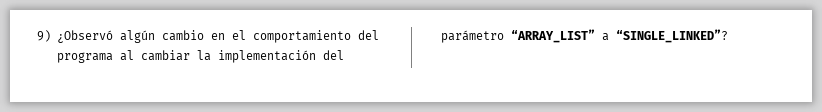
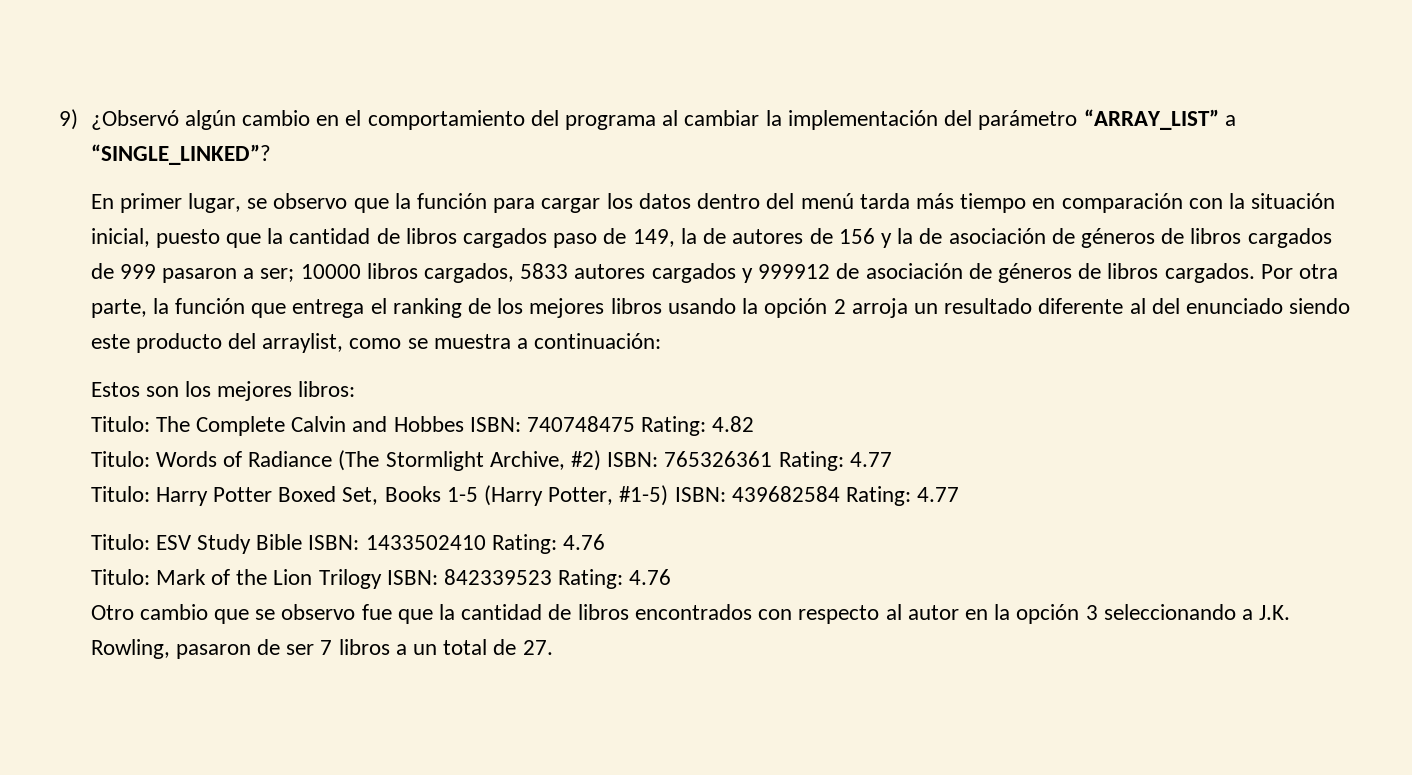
(728, 36) none -> [90,193,1336,213] [90,228,1332,248] [90,263,1338,283] [90,298,1351,318] [90,333,662,353] [90,381,356,401] [90,416,755,436] [90,450,892,471] [90,485,960,506] [90,534,606,554] [90,569,672,589] [90,604,1291,624] [90,639,553,659] // En primer lugar, se observo que la función para cargar los datos dentro del menú tarda más tiempo en comparación con la situación inicial, puesto que la cantidad de libros cargados paso de 149, la de autores de 156 y la de asociación de géneros de libros cargados de 999 pasaron a ser; 10000 libros cargados, 5833 autores cargados y 999912 de asociación de géneros de libros cargados. Por otra parte, la función que entrega el ranking de los mejores libros usando la opción 2 arroja un resultado diferente al del enunciado siendo este producto del arraylist, como se muestra a continuación: // Estos son los mejores libros: // Titulo: The Complete Calvin and Hobbes ISBN: 740748475 Rating: 4.82 // Titulo: Words of Radiance (The Stormlight Archive, #2) ISBN: 765326361 Rating: 4.77 // Titulo: Harry Potter Boxed Set, Books 1-5 (Harry Potter, #1-5) ISBN: 439682584 Rating: 4.77 // Titulo: ESV Study Bible ISBN: 1433502410 Rating: 4.76 // Titulo: Mark of the Lion Trilogy ISBN: 842339523 Rating: 4.76 // Otro cambio que se observo fue que la cantidad de libros encontrados con respecto al autor en la opción 3 seleccionando a J.K. Rowling, pasaron de ser 7 libros a un total de 27.

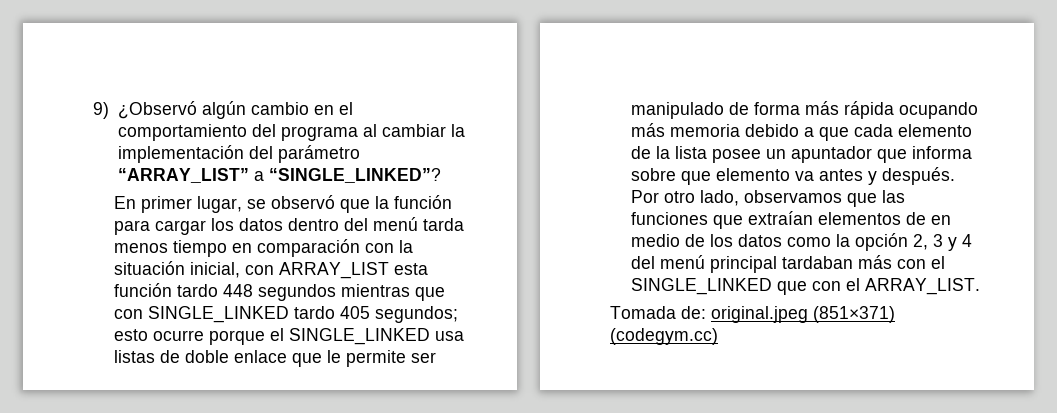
[273,193,348,209] observo -> [271,195,336,209] observó
[915,193,954,209] más -> [114,243,169,253] menos
[155,228,1332,248] [90,263,1338,283] [90,298,1351,318] [90,333,662,353] [90,381,356,401] [90,416,755,436] [90,450,892,471] [90,485,960,506] [90,534,606,554] [90,569,672,589] [90,604,1291,624] [90,639,553,659] puesto que la cantidad de libros cargados paso de 149, la de autores de 156 y la de asociación de géneros de libros cargados de 999 pasaron a ser; 10000 libros cargados, 5833 autores cargados y 999912 de asociación de géneros de libros cargados. Por otra parte, la función que entrega el ranking de los mejores libros usando la opción 2 arroja un resultado diferente al del enunciado siendo este producto del arraylist, como se muestra a continuación: // Estos son los mejores libros: // Titulo: The Complete Calvin and Hobbes ISBN: 740748475 Rating: 4.82 // Titulo: Words of Radiance (The Stormlight Archive, #2) ISBN: 765326361 Rating: 4.77 // Titulo: Harry Potter Boxed Set, Books 1-5 (Harry Potter, #1-5) ISBN: 439682584 Rating: 4.77 // Titulo: ESV Study Bible ISBN: 1433502410 Rating: 4.76 // Titulo: Mark of the Lion Trilogy ISBN: 842339523 Rating: 4.76 // Otro cambio que se observo fue que la cantidad de libros encontrados con respecto al autor en la opción 3 seleccionando a J.K. Rowling, pasaron de ser 7 libros a un total de 27. -> [245,262,429,279] [114,283,446,301] [114,306,459,323] [114,328,465,345] [114,350,437,367] [631,101,979,119] [631,123,973,141] [631,146,973,163] [631,167,956,185] [631,190,906,207] [631,211,952,229] [631,233,973,251] [631,255,946,273] [631,278,981,295] [610,306,895,323] [610,328,718,345] con ARRAY_LIST esta función tardo 448 segundos mientras que con SINGLE_LINKED tardo 405 segundos; esto ocurre porque el SINGLE_LINKED usa listas de doble enlace que le permite ser manipulado de forma más rápida ocupando más memoria debido a que cada elemento de la lista posee un apuntador que informa sobre que elemento va antes y después. Por otro lado, observamos que las funciones que extraían elementos de en medio de los datos como la opción 2, 3 y 4 del menú principal tardaban más con el SINGLE_LINKED que con el ARRAY_LIST. // Tomada de: original.jpeg (851×371) (codegym.cc)

